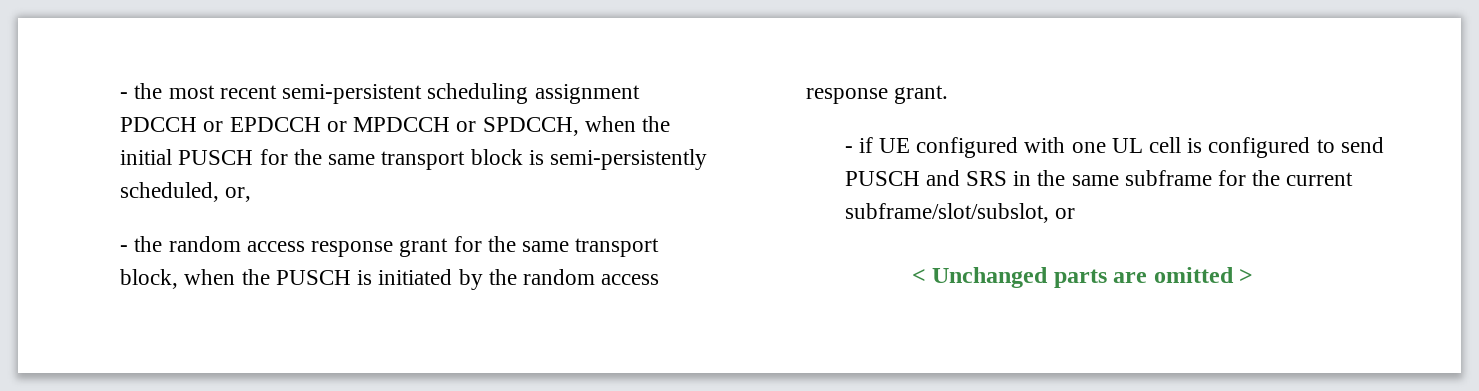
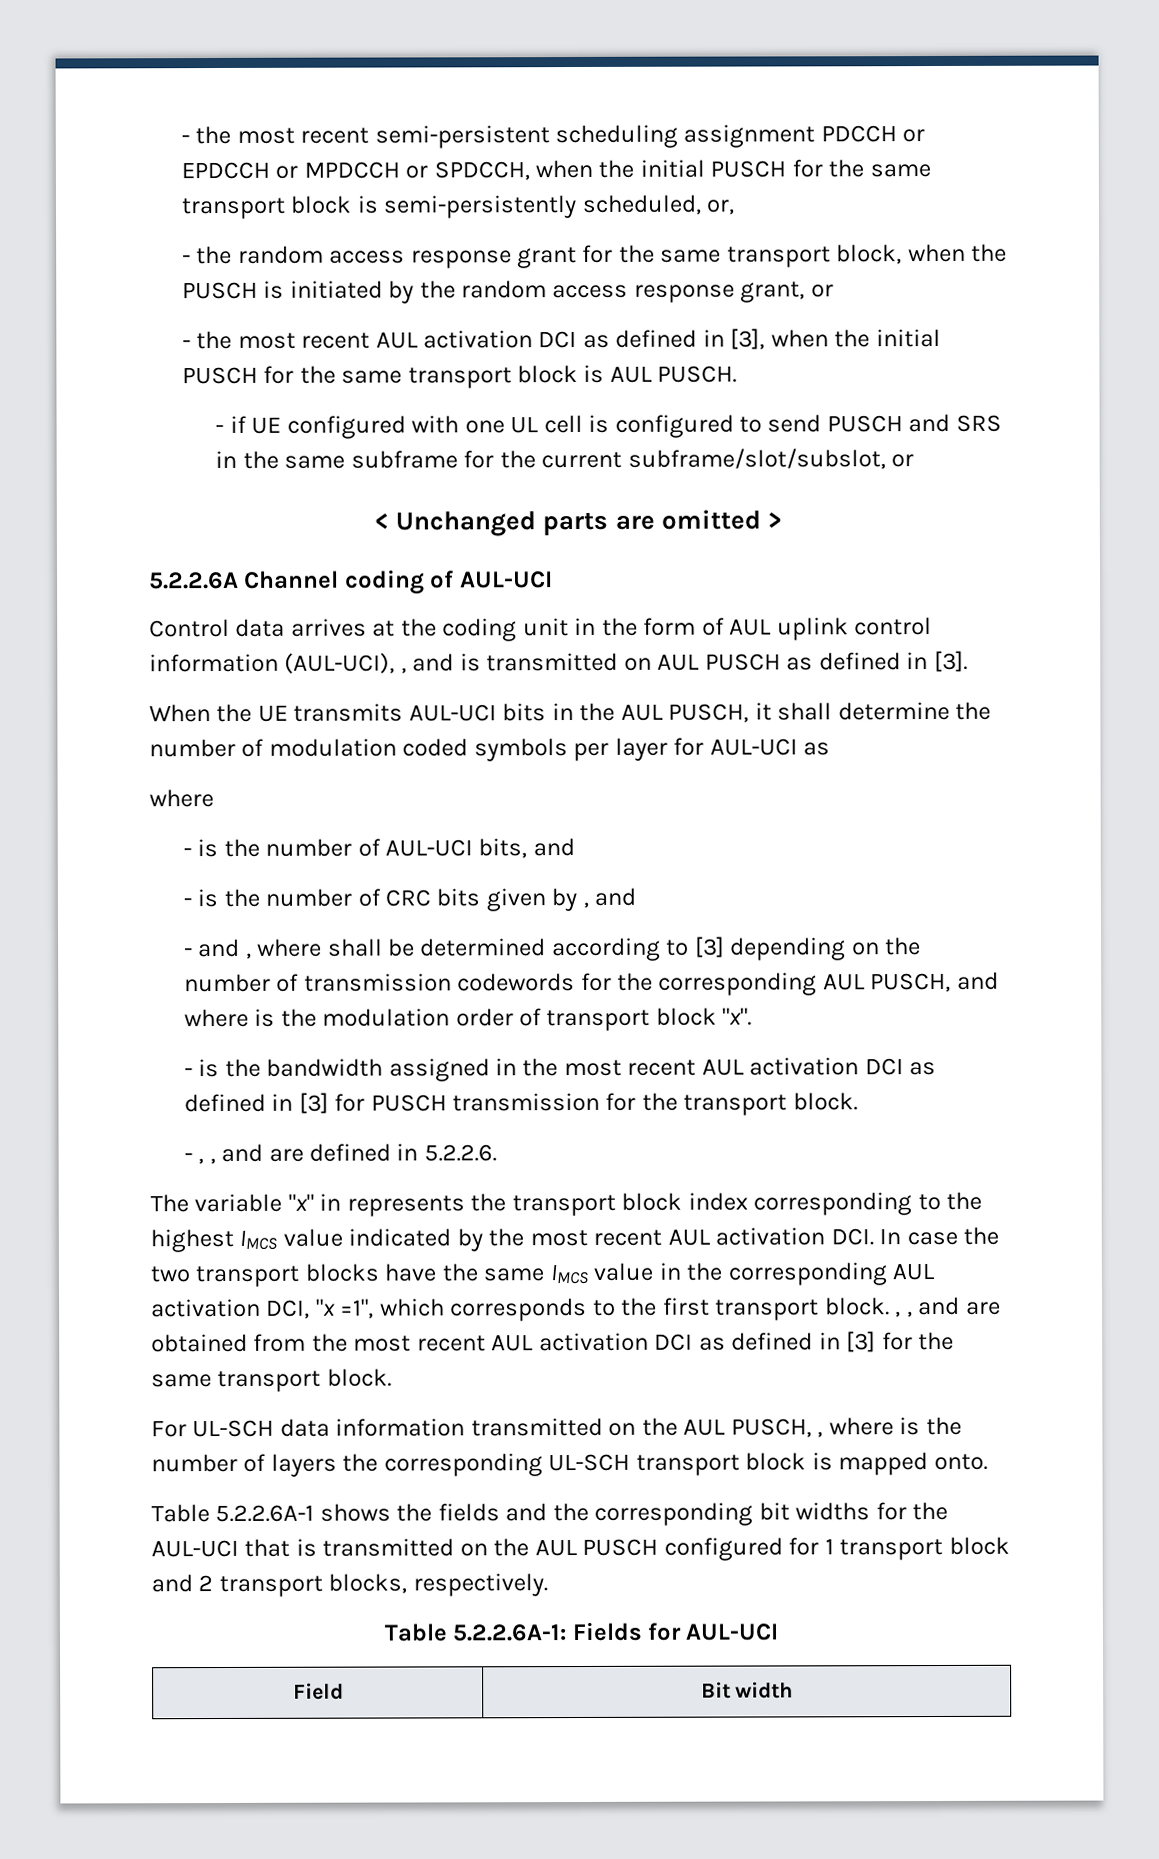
[894,85,949,104] grant. -> [740,281,834,303] [181,328,941,350] [181,364,738,389] grant, or // - the most recent AUL activation DCI as defined in [3], when the initial PUSCH for the same transport block is AUL PUSCH.
(1254, 276) none -> [149,569,553,595] [149,617,933,642] [149,650,968,674] [149,701,992,723] [149,737,831,762] [149,789,214,808] [182,838,575,859] [182,887,637,912] [183,936,922,962] [183,971,999,996] [183,1007,753,1032] [183,1057,937,1082] [183,1092,858,1116] [183,1143,497,1165] [150,1191,983,1217] [150,1226,1000,1253] [150,1262,935,1288] [151,1296,1001,1322] [151,1331,955,1353] [151,1368,392,1393] [151,1416,962,1438] [151,1452,988,1477] [151,1501,949,1526] [151,1536,1010,1561] [151,1573,548,1598] [383,1621,779,1642] [292,1682,344,1700] [700,1681,794,1699] // 5.2.2.6A Channel coding of AUL-UCI // Control data arrives at the coding unit in the form of AUL uplink control information (AUL-UCI), , and is transmitted on AUL PUSCH as defined in [3]. // When the UE transmits AUL-UCI bits in the AUL PUSCH, it shall determine the number of modulation coded symbols per layer for AUL-UCI as // where // - is the number of AUL-UCI bits, and // - is the number of CRC bits given by , and // - and , where shall be determined according to [3] depending on the number of transmission codewords for the corresponding AUL PUSCH, and where is the modulation order of transport block "x". // - is the bandwidth assigned in the most recent AUL activation DCI as defined in [3] for PUSCH transmission for the transport block. // - , , and are defined in 5.2.2.6. // The variable "x" in represents the transport block index corresponding to the highest IMCS value indicated by the most recent AUL activation DCI. In case the two transport blocks have the same IMCS value in the corresponding AUL activation DCI, "x =1", which corresponds to the first transport block. , , and are obtained from the most recent AUL activation DCI as defined in [3] for the same transport block. // For UL-SCH data information transmitted on the AUL PUSCH, , where is the number of layers the corresponding UL-SCH transport block is mapped onto. // Table 5.2.2.6A-1 shows the fields and the corresponding bit widths for the AUL-UCI that is transmitted on the AUL PUSCH configured for 1 transport block and 2 transport blocks, respectively. // Table 5.2.2.6A-1: Fields for AUL-UCI // Field | Bit width

